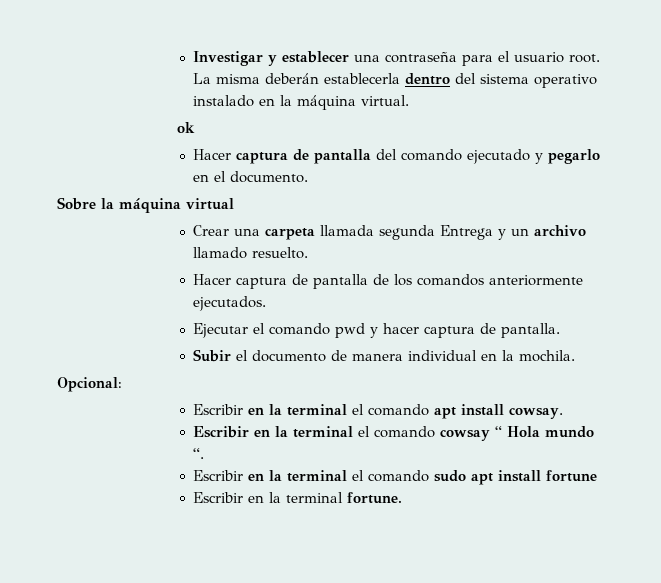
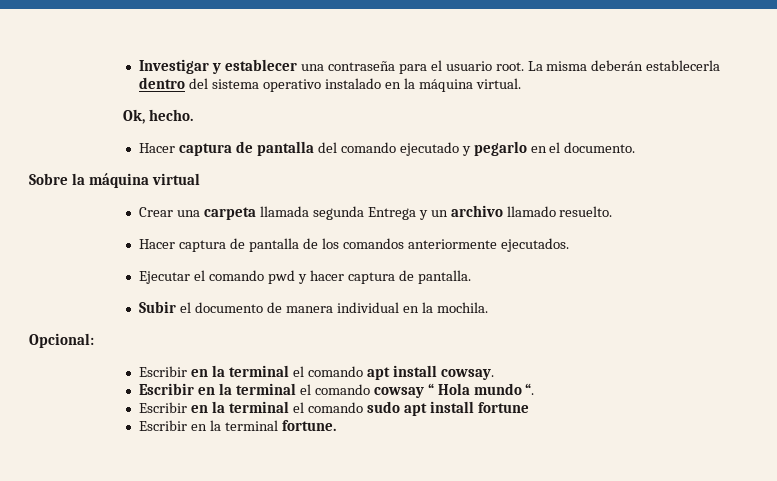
[176,122,195,133] ok -> [123,109,194,124] Ok, hecho.

